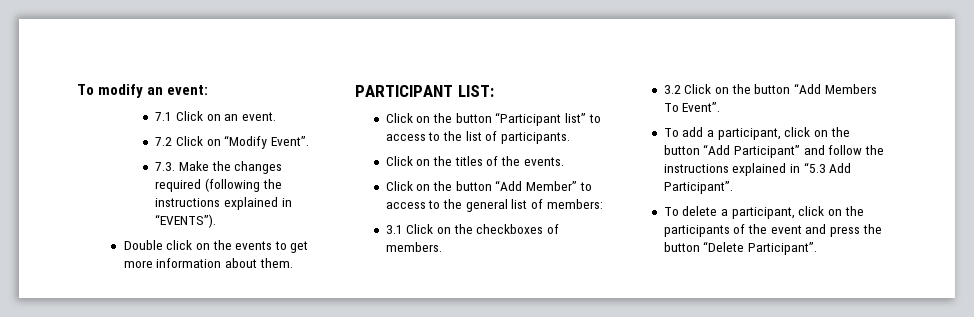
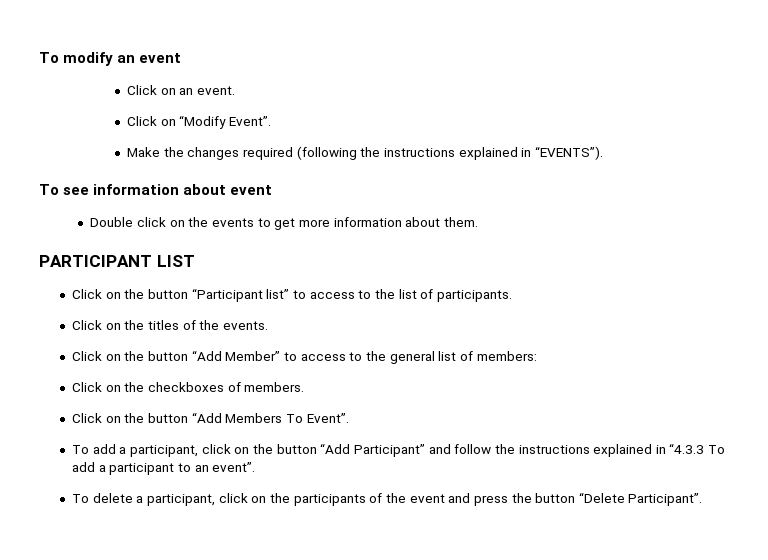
[167,85,209,95] [155,112,173,121] event: // 7.1 -> [139,53,182,63] event //
[155,137,173,146] 7.2 -> (235, 90) none
[155,162,176,171] 7.3. -> (271, 121) none
(217, 221) none -> [39,184,273,195] // To see information about event
[457,85,494,97] LIST: -> [156,255,195,267] LIST
[385,225,403,234] 3.1 -> (537, 356) none
[663,85,681,94] 3.2 -> (305, 387) none
[803,162,852,173] [663,181,733,194] “5.3 Add Participant”. -> [669,443,726,454] [72,462,256,475] “4.3.3 To add a participant to an event”.

